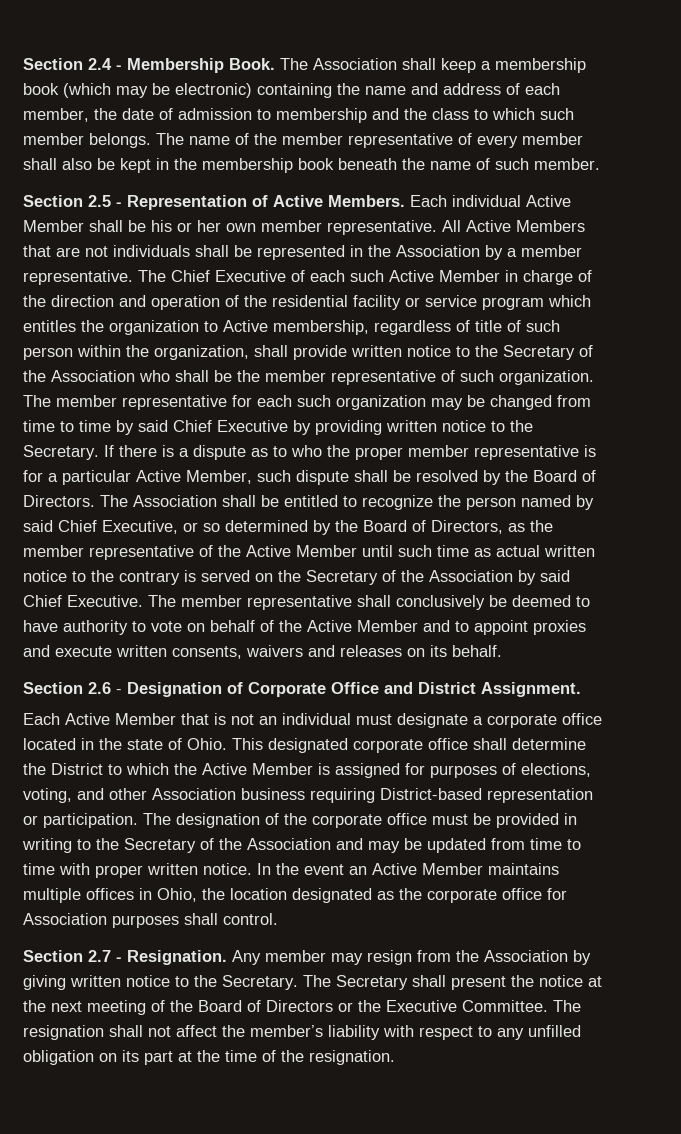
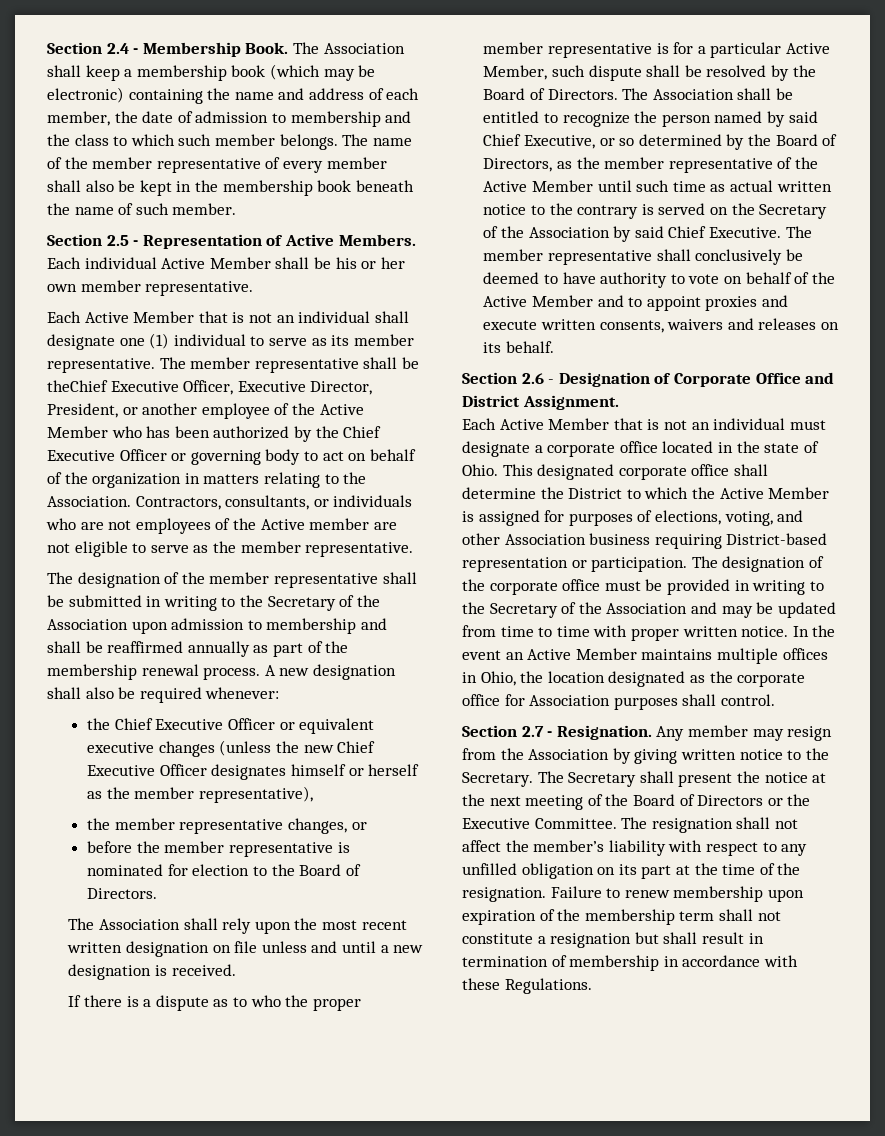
[442,220,585,232] [23,245,582,260] [23,270,592,285] [23,295,591,310] [23,320,560,335] [23,345,593,360] [23,370,594,385] [23,395,591,410] [23,420,533,435] [23,445,99,460] All Active Members that are not individuals shall be represented in the Association by a member representative. The Chief Executive of each such Active Member in charge of the direction and operation of the residential facility or service program which entitles the organization to Active membership, regardless of title of such person within the organization, shall provide written notice to the Secretary of the Association who shall be the member representative of such organization. The member representative for each such organization may be changed from time to time by said Chief Executive by providing written notice to the Secretary. -> [47,311,409,323] [47,333,414,350] [47,357,419,373] [47,380,373,395] [47,403,364,419] [47,426,382,442] [47,449,416,465] [47,472,367,488] [47,495,413,510] [46,518,397,534] [47,541,414,557] [47,572,417,588] [47,595,380,611] [47,618,387,634] [47,641,349,657] [47,664,396,680] [47,687,280,703] [87,718,375,734] [87,740,376,757] [87,764,420,780] [87,786,313,803] [87,818,367,834] [87,841,350,857] [87,864,361,876] [87,888,158,899] [68,918,407,934] [67,941,424,957] [68,964,236,980] // Each Active Member that is not an individual shall designate one (1) individual to serve as its member representative. The member representative shall be theChief Executive Officer, Executive Director, President, or another employee of the Active Member who has been authorized by the Chief Executive Officer or governing body to act on behalf of the organization in matters relating to the Association. Contractors, consultants, or individuals who are not employees of the Active member are not eligible to serve as the member representative. // The designation of the member representative shall be submitted in writing to the Secretary of the Association upon admission to membership and shall be reaffirmed annually as part of the membership renewal process. A new designation shall also be required whenever: // the Chief Executive Officer or equivalent executive changes (unless the new Chief Executive Officer designates himself or herself as the member representative), // the member representative changes, or // before the member representative is nominated for election to the Board of Directors. // The Association shall rely upon the most recent written designation on file unless and until a new designation is received. //
(395, 1057) none -> [550,886,804,902] [462,909,781,925] [462,932,764,948] [462,955,798,971] [462,978,592,994] Failure to renew membership upon expiration of the membership term shall not constitute a resignation but shall result in termination of membership in accordance with these Regulations.

